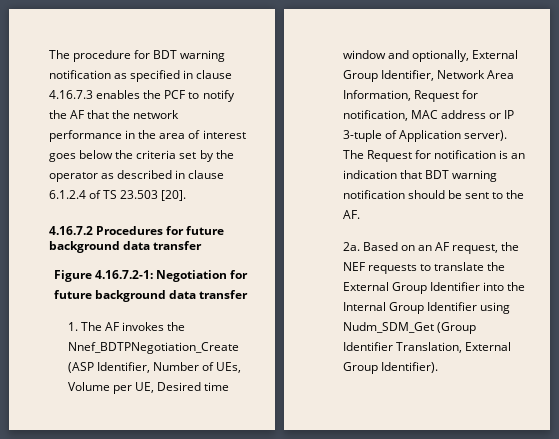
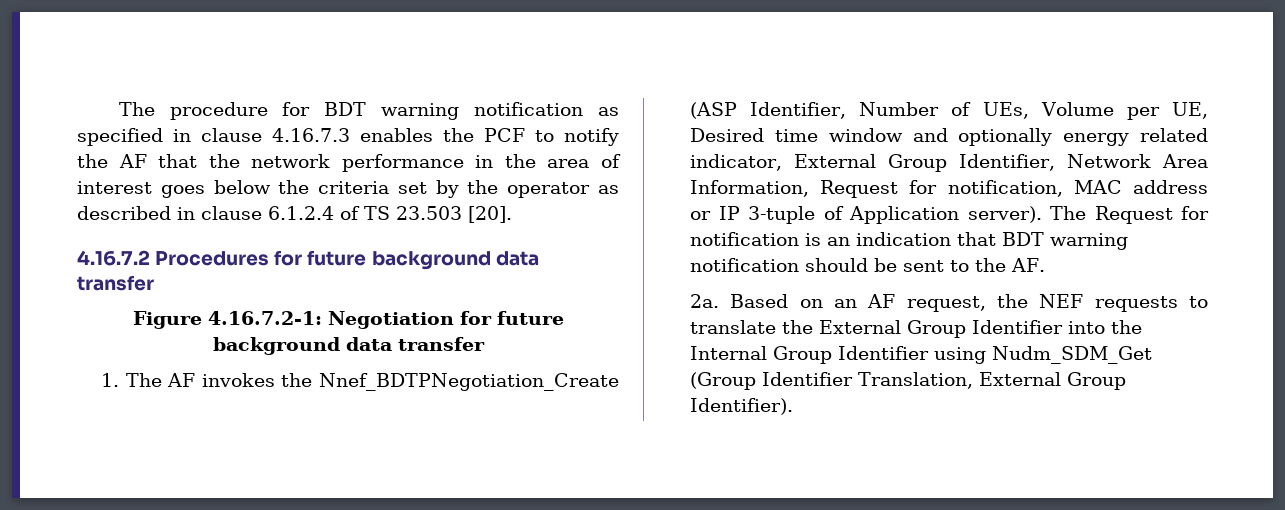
[411,50,469,62] optionally, -> [958,128,1208,146] [690,154,783,171] optionally energy related indicator,

